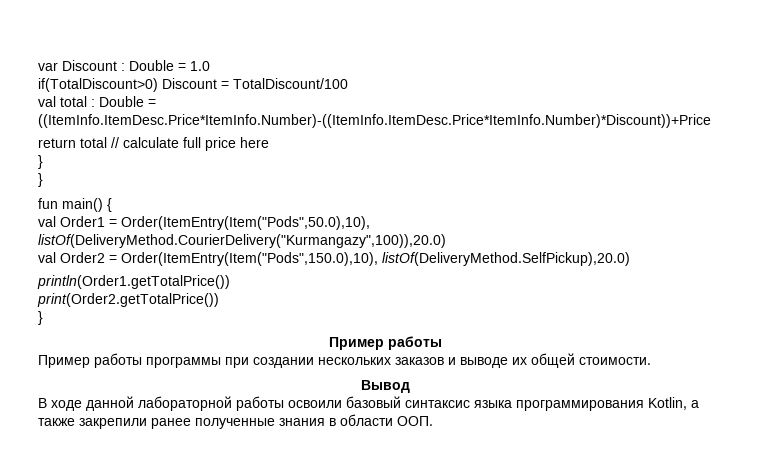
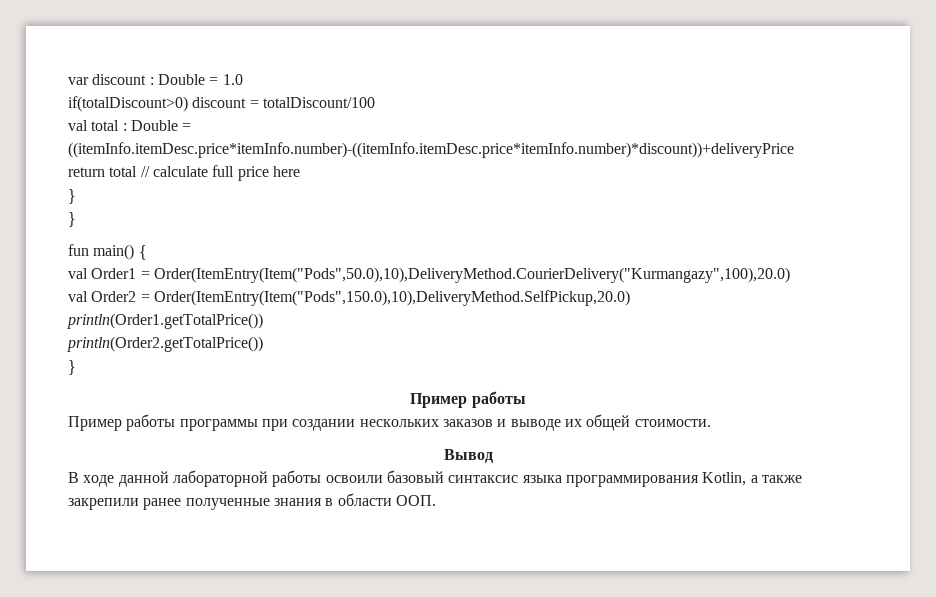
[62,60,117,71] Discount -> [92,74,147,85] discount
[38,78,348,92] if(TotalDiscount>0) Discount = TotalDiscount/100 -> [68,96,375,112] if(totalDiscount>0) discount = totalDiscount/100
[38,114,711,128] ((ItemInfo.ItemDesc.Price*ItemInfo.Number)-((ItemInfo.ItemDesc.Price*ItemInfo.Number)*Discount))+Price -> [68,142,794,158] ((itemInfo.itemDesc.price*itemInfo.number)-((itemInfo.itemDesc.price*itemInfo.number)*discount))+deliveryPrice
[121,216,370,230] [38,234,446,248] Order(ItemEntry(Item("Pods",50.0),10), listOf(DeliveryMethod.CourierDelivery("Kurmangazy",100)),20.0) -> [153,267,790,283] Order(ItemEntry(Item("Pods",50.0),10),DeliveryMethod.CourierDelivery("Kurmangazy",100),20.0)
[121,252,630,266] Order(ItemEntry(Item("Pods",150.0),10), listOf(DeliveryMethod.SelfPickup),20.0) -> [153,290,630,306] Order(ItemEntry(Item("Pods",150.0),10),DeliveryMethod.SelfPickup,20.0)
[37,293,219,307] print(Order2.getTotalPrice()) -> [67,336,263,352] println(Order2.getTotalPrice())

